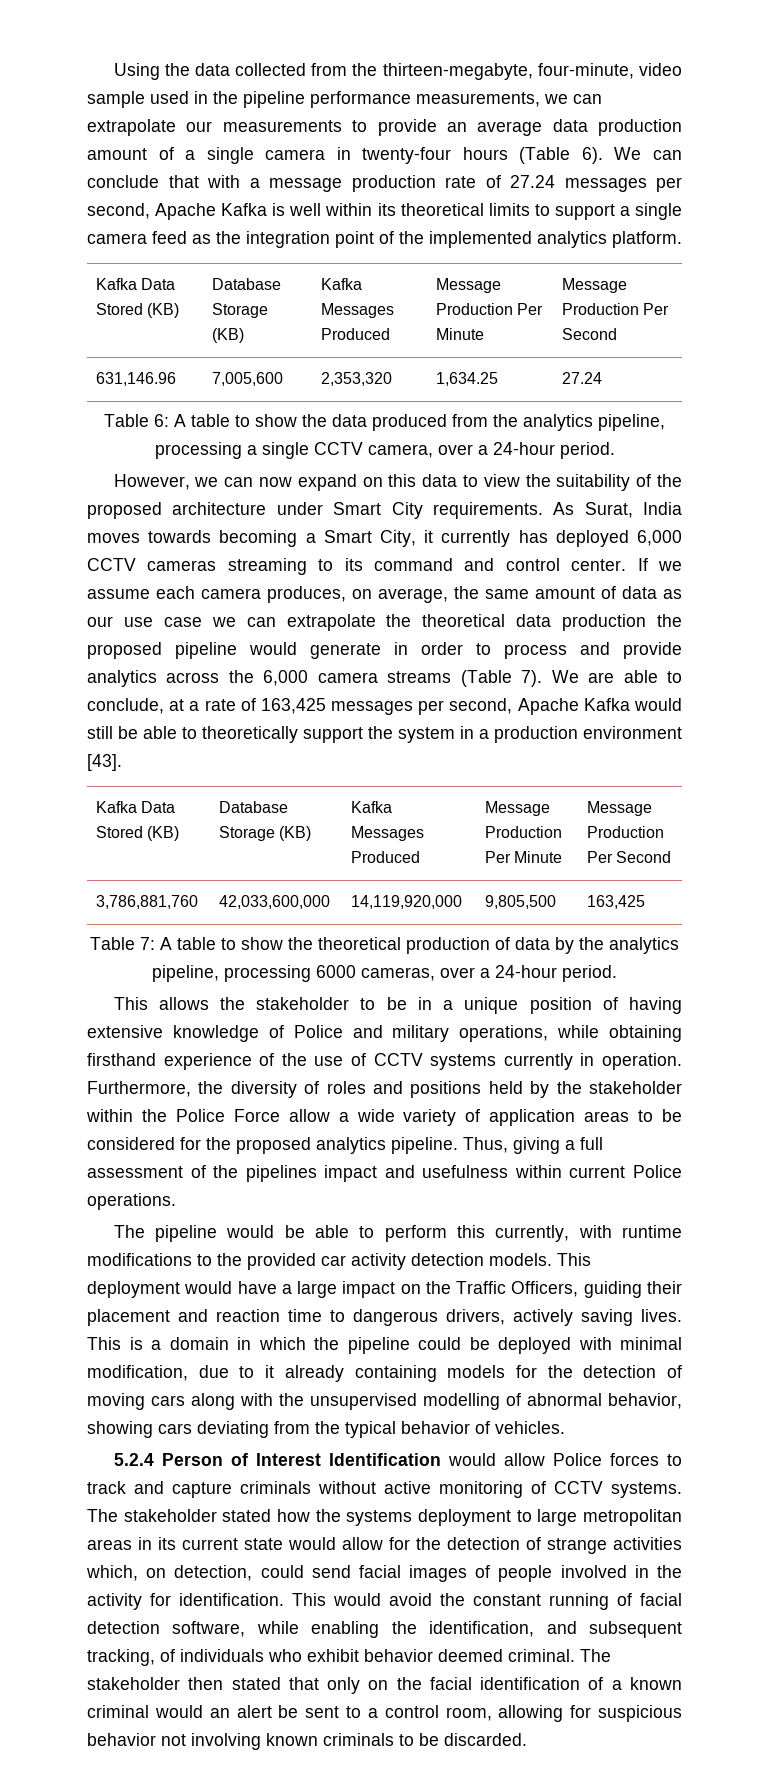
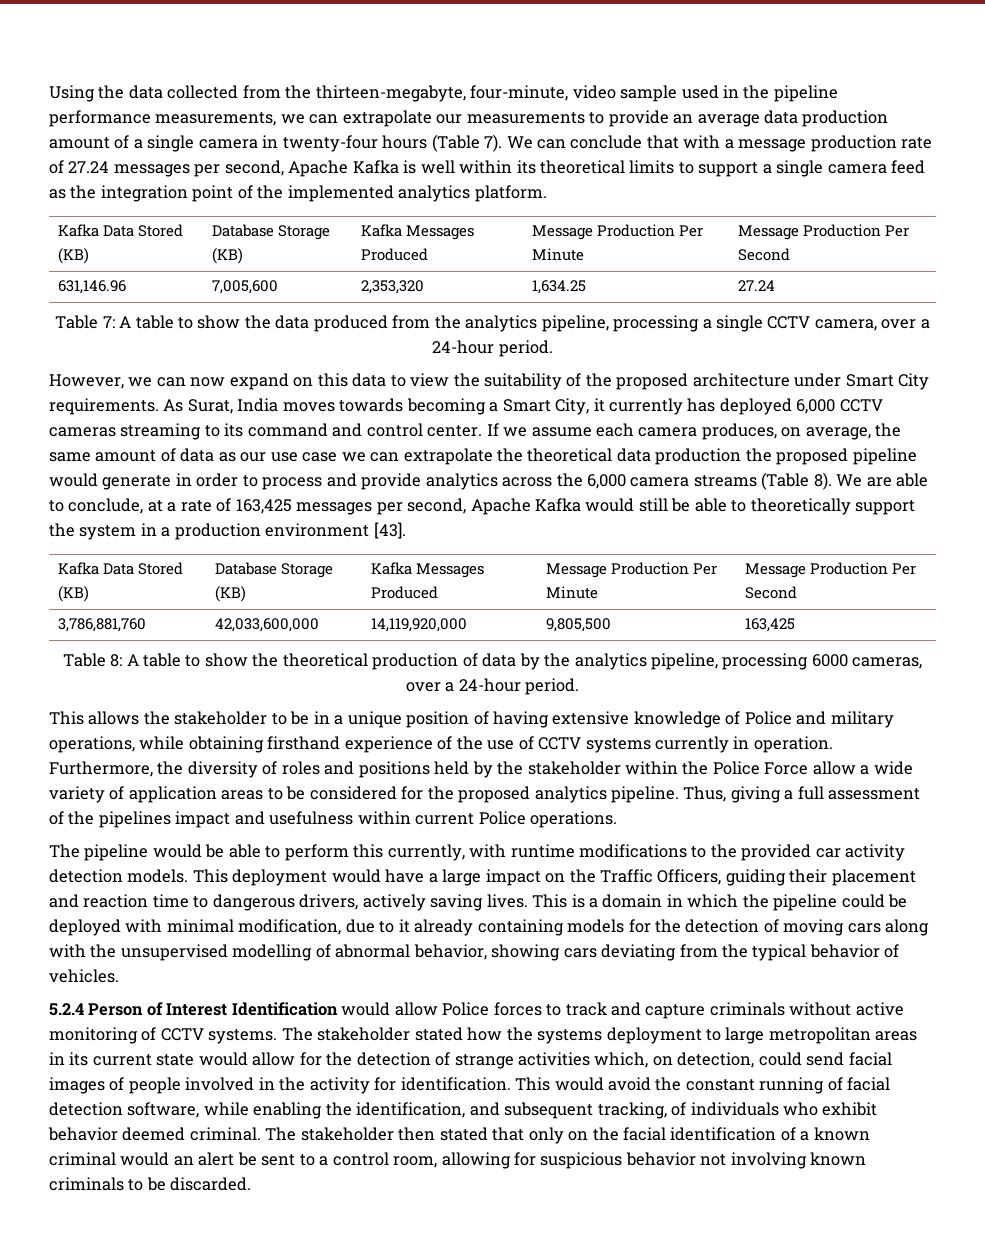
[581,147,603,164] 6). -> [484,134,503,152] 7).
[154,414,169,427] 6: -> [102,316,115,328] 7:
[521,670,543,687] 7). -> [813,472,832,490] 8).
[140,937,155,950] 7: -> [110,654,123,667] 8:

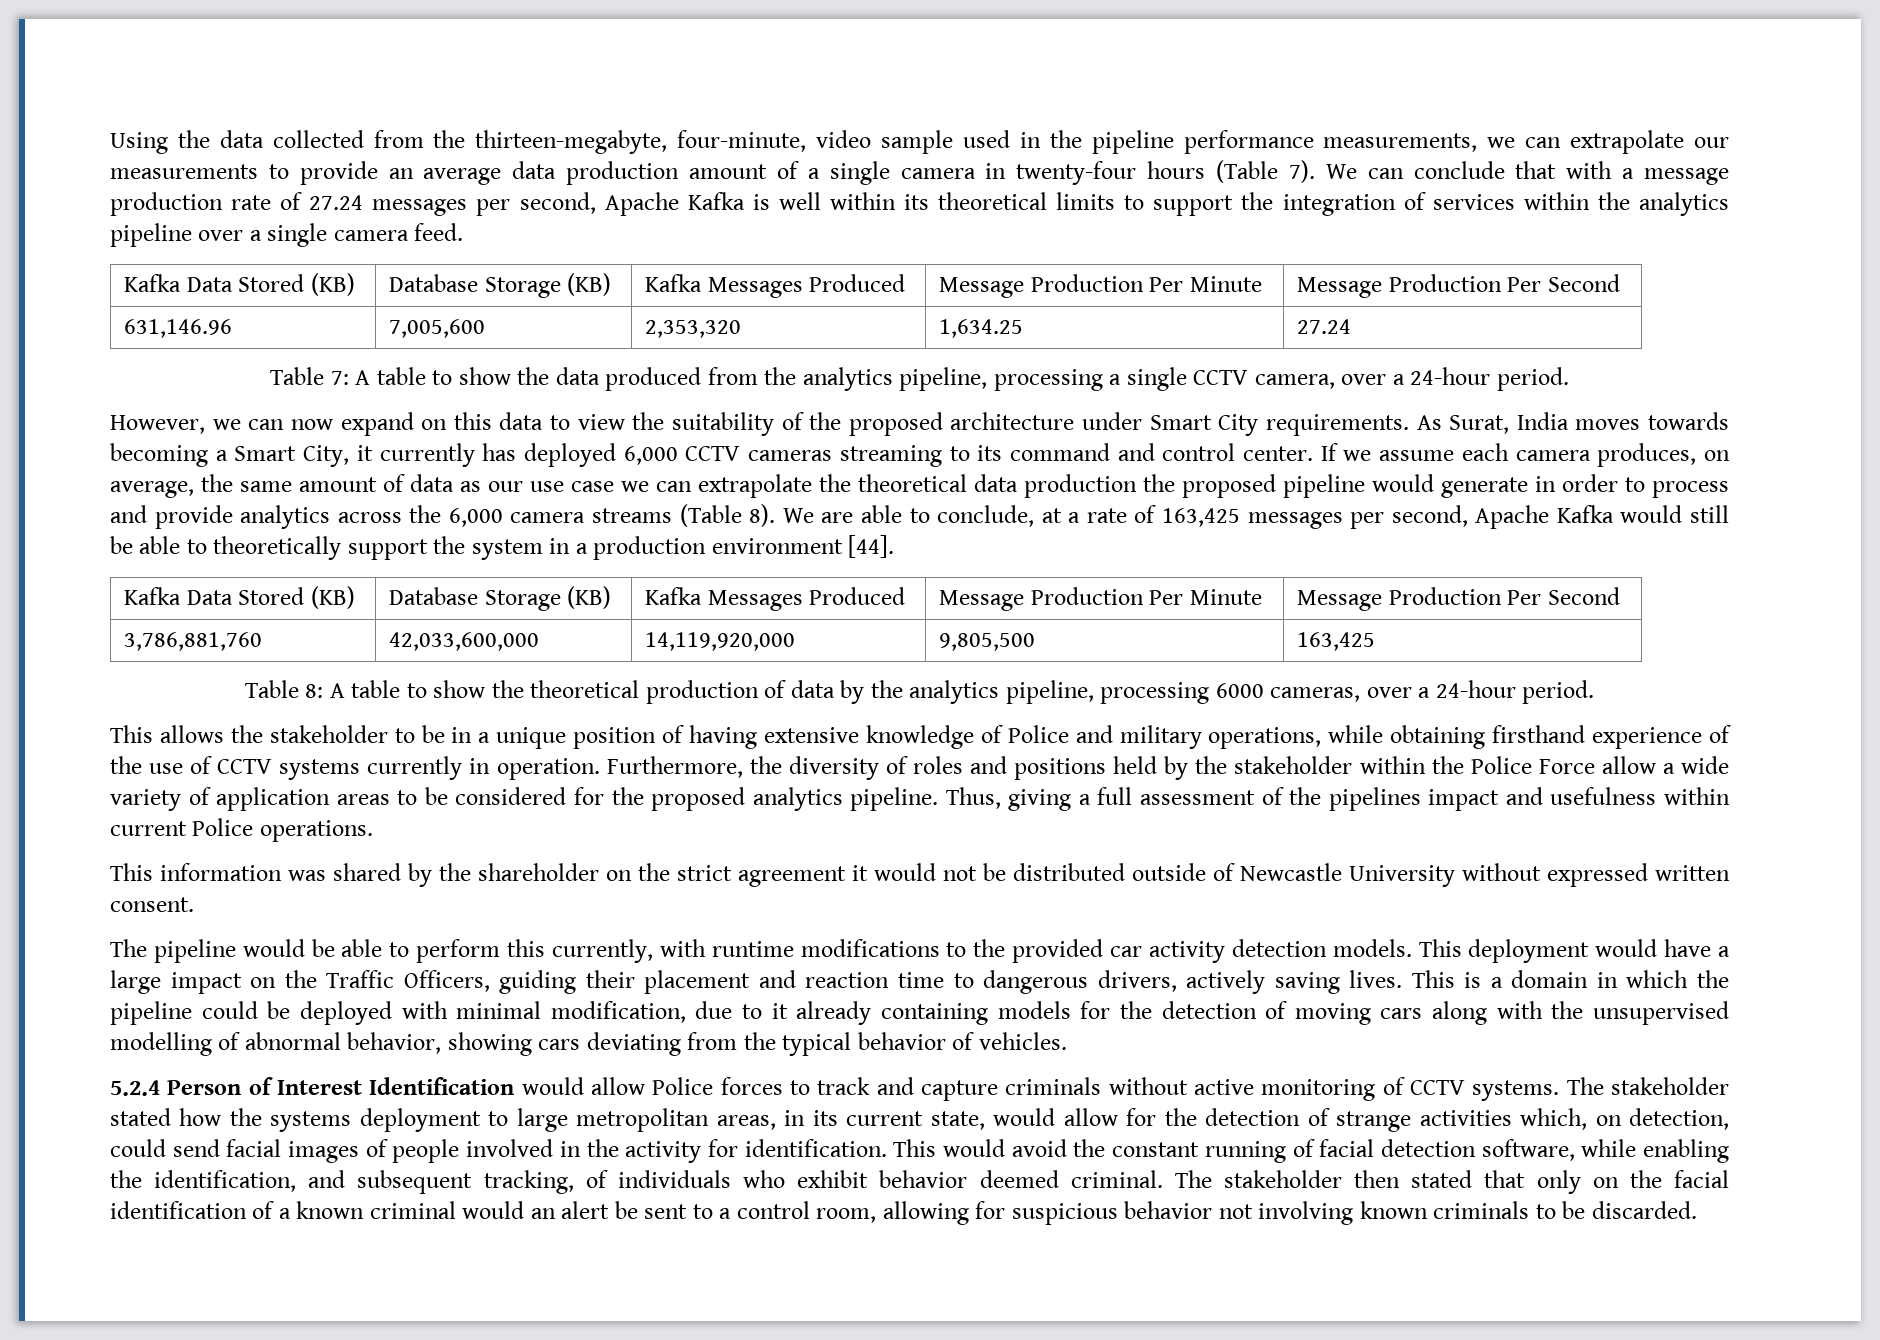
[762,160,926,177] [49,185,547,202] a single camera feed as the integration point of the implemented analytics platform. -> [1241,192,1730,216] [110,223,464,247] the integration of services within the analytics pipeline over a single camera feed.
[373,522,406,539] [43]. -> [848,535,895,558] [44].
(618, 819) none -> [110,863,1730,887] [110,897,194,912] // This information was shared by the shareholder on the strict agreement it would not be distributed outside of Newcastle University without expressed written consent.
[875,1031,918,1041] areas -> [716,1115,776,1130] areas,
[156,1054,195,1066] state -> [930,1111,985,1130] state,

